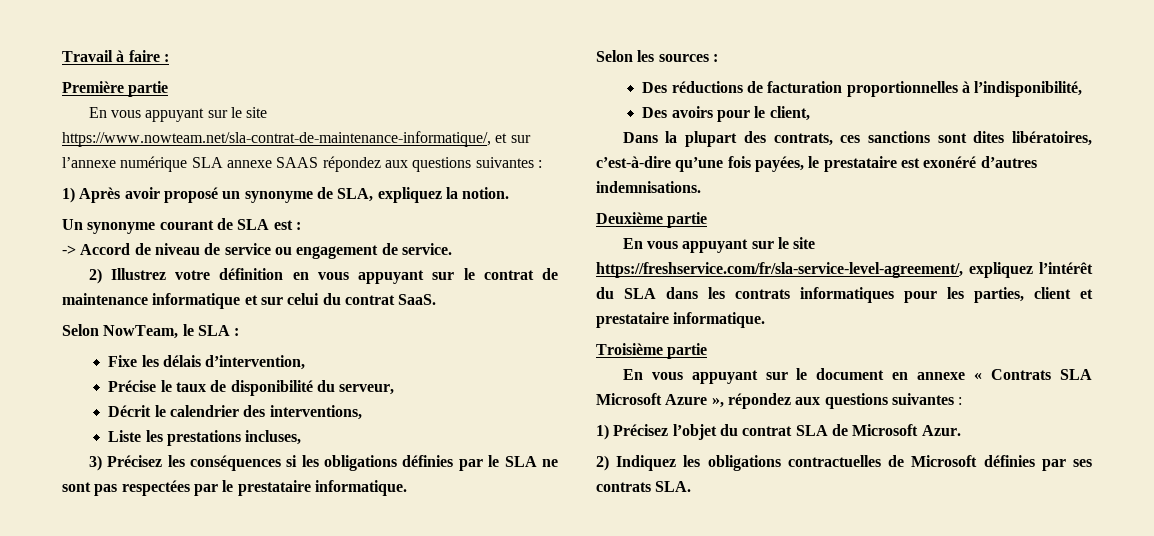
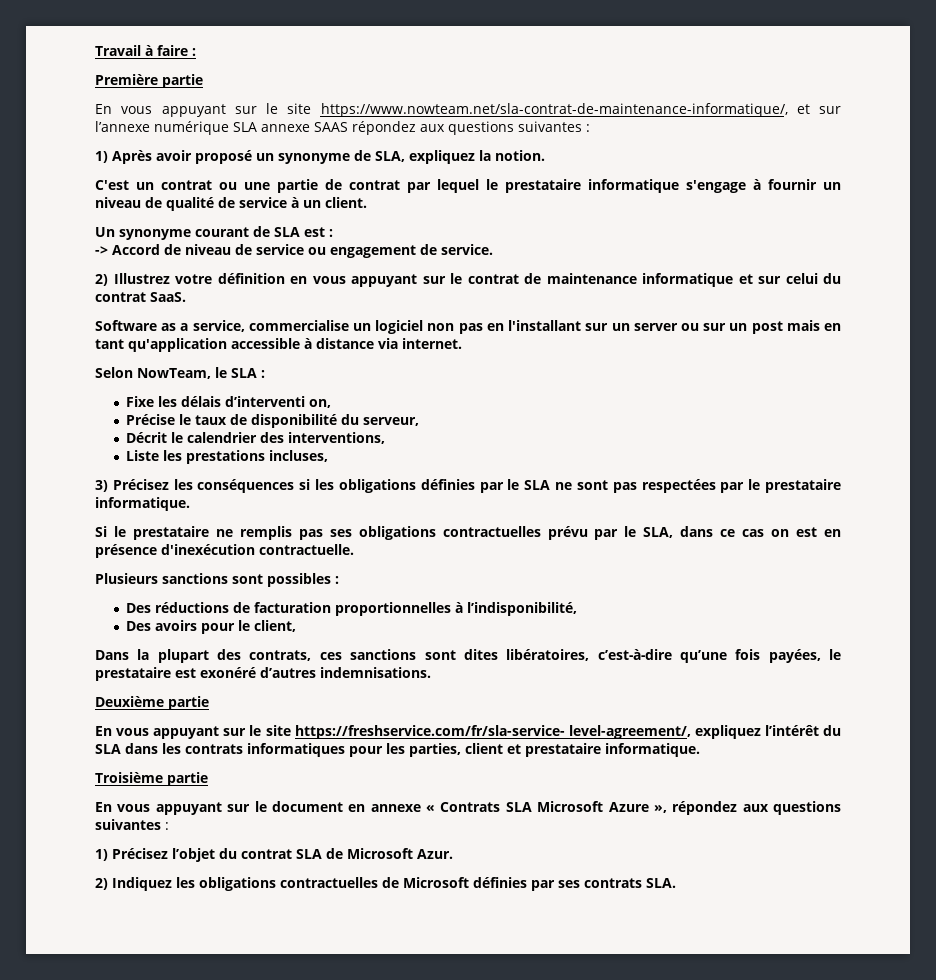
(510, 193) none -> [95,179,841,193] [95,197,367,211] // C'est un contrat ou une partie de contrat par lequel le prestataire informatique s'engage à fournir un niveau de qualité de service à un client.
(437, 299) none -> [95,320,842,334] [95,338,462,352] // Software as a service, commercialise un logiciel non pas en l'installant sur un server ou sur un post mais en tant qu'application accessible à distance via internet.
[205,355,306,370] d’intervention, -> [224,396,331,408] d’interventi on,
[596,50,709,62] Selon les sources -> [95,526,842,540] [95,544,354,558] [95,573,331,587] Si le prestataire ne remplis pas ses obligations contractuelles prévu par le SLA, dans ce cas on est en présence d'inexécution contractuelle. // Plusieurs sanctions sont possibles
[596,262,963,278] https://freshservice.com/fr/sla-service-level-agreement/, -> [294,725,691,739] https://freshservice.com/fr/sla-service- level-agreement/,

